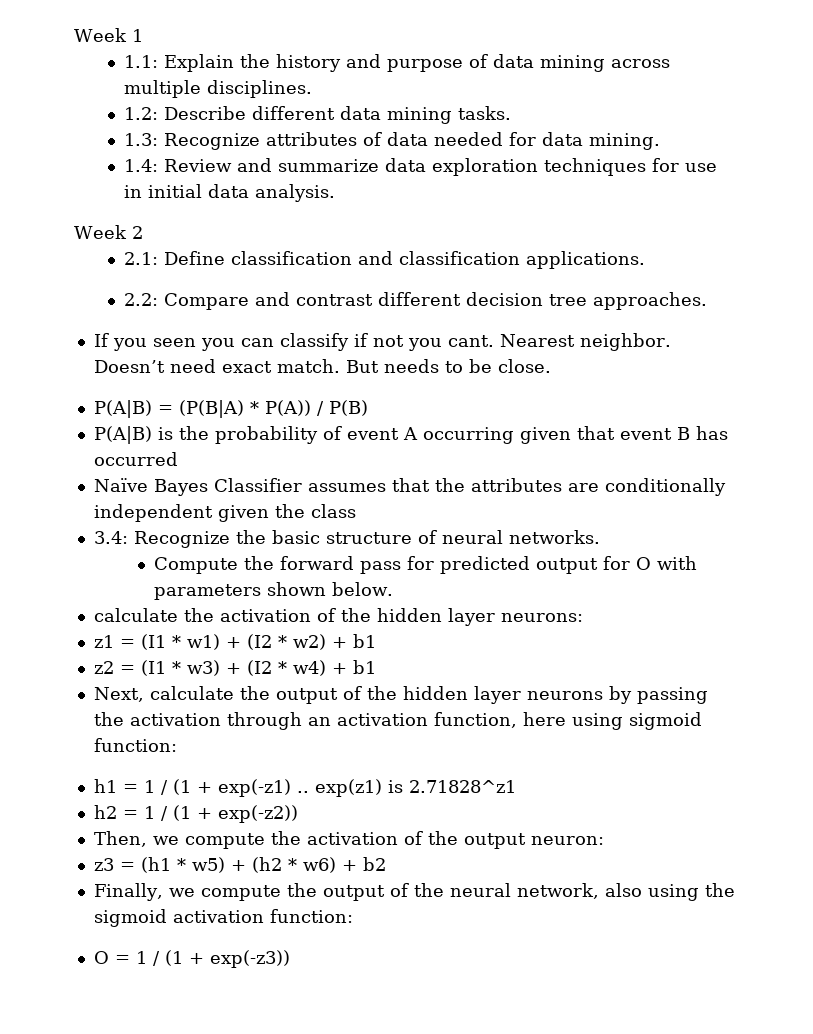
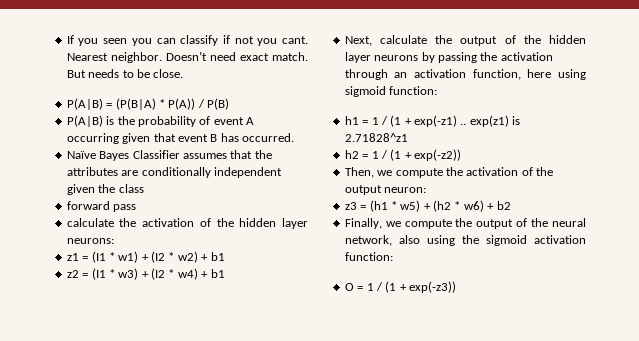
[74,28,143,42] [123,54,670,72] [123,80,312,98] [123,106,511,124] [123,132,660,150] [123,158,717,176] [123,184,335,202] [74,225,143,239] [123,251,645,269] [123,292,707,310] Week 1 // 1.1: Explain the history and purpose of data mining across multiple disciplines. // 1.2: Describe different data mining tasks. // 1.3: Recognize attributes of data needed for data mining. // 1.4: Review and summarize data exploration techniques for use in initial data analysis. // Week 2 // 2.1: Define classification and classification applications. // 2.2: Compare and contrast different decision tree approaches. // -> (66, 39) none
[93,452,178,466] occurred -> [242,133,294,142] occurred.
[93,530,600,548] [154,556,698,574] [154,582,394,600] 3.4: Recognize the basic structure of neural networks. // Compute the forward pass for predicted output for O with parameters shown below. -> [66,201,137,212] forward pass

